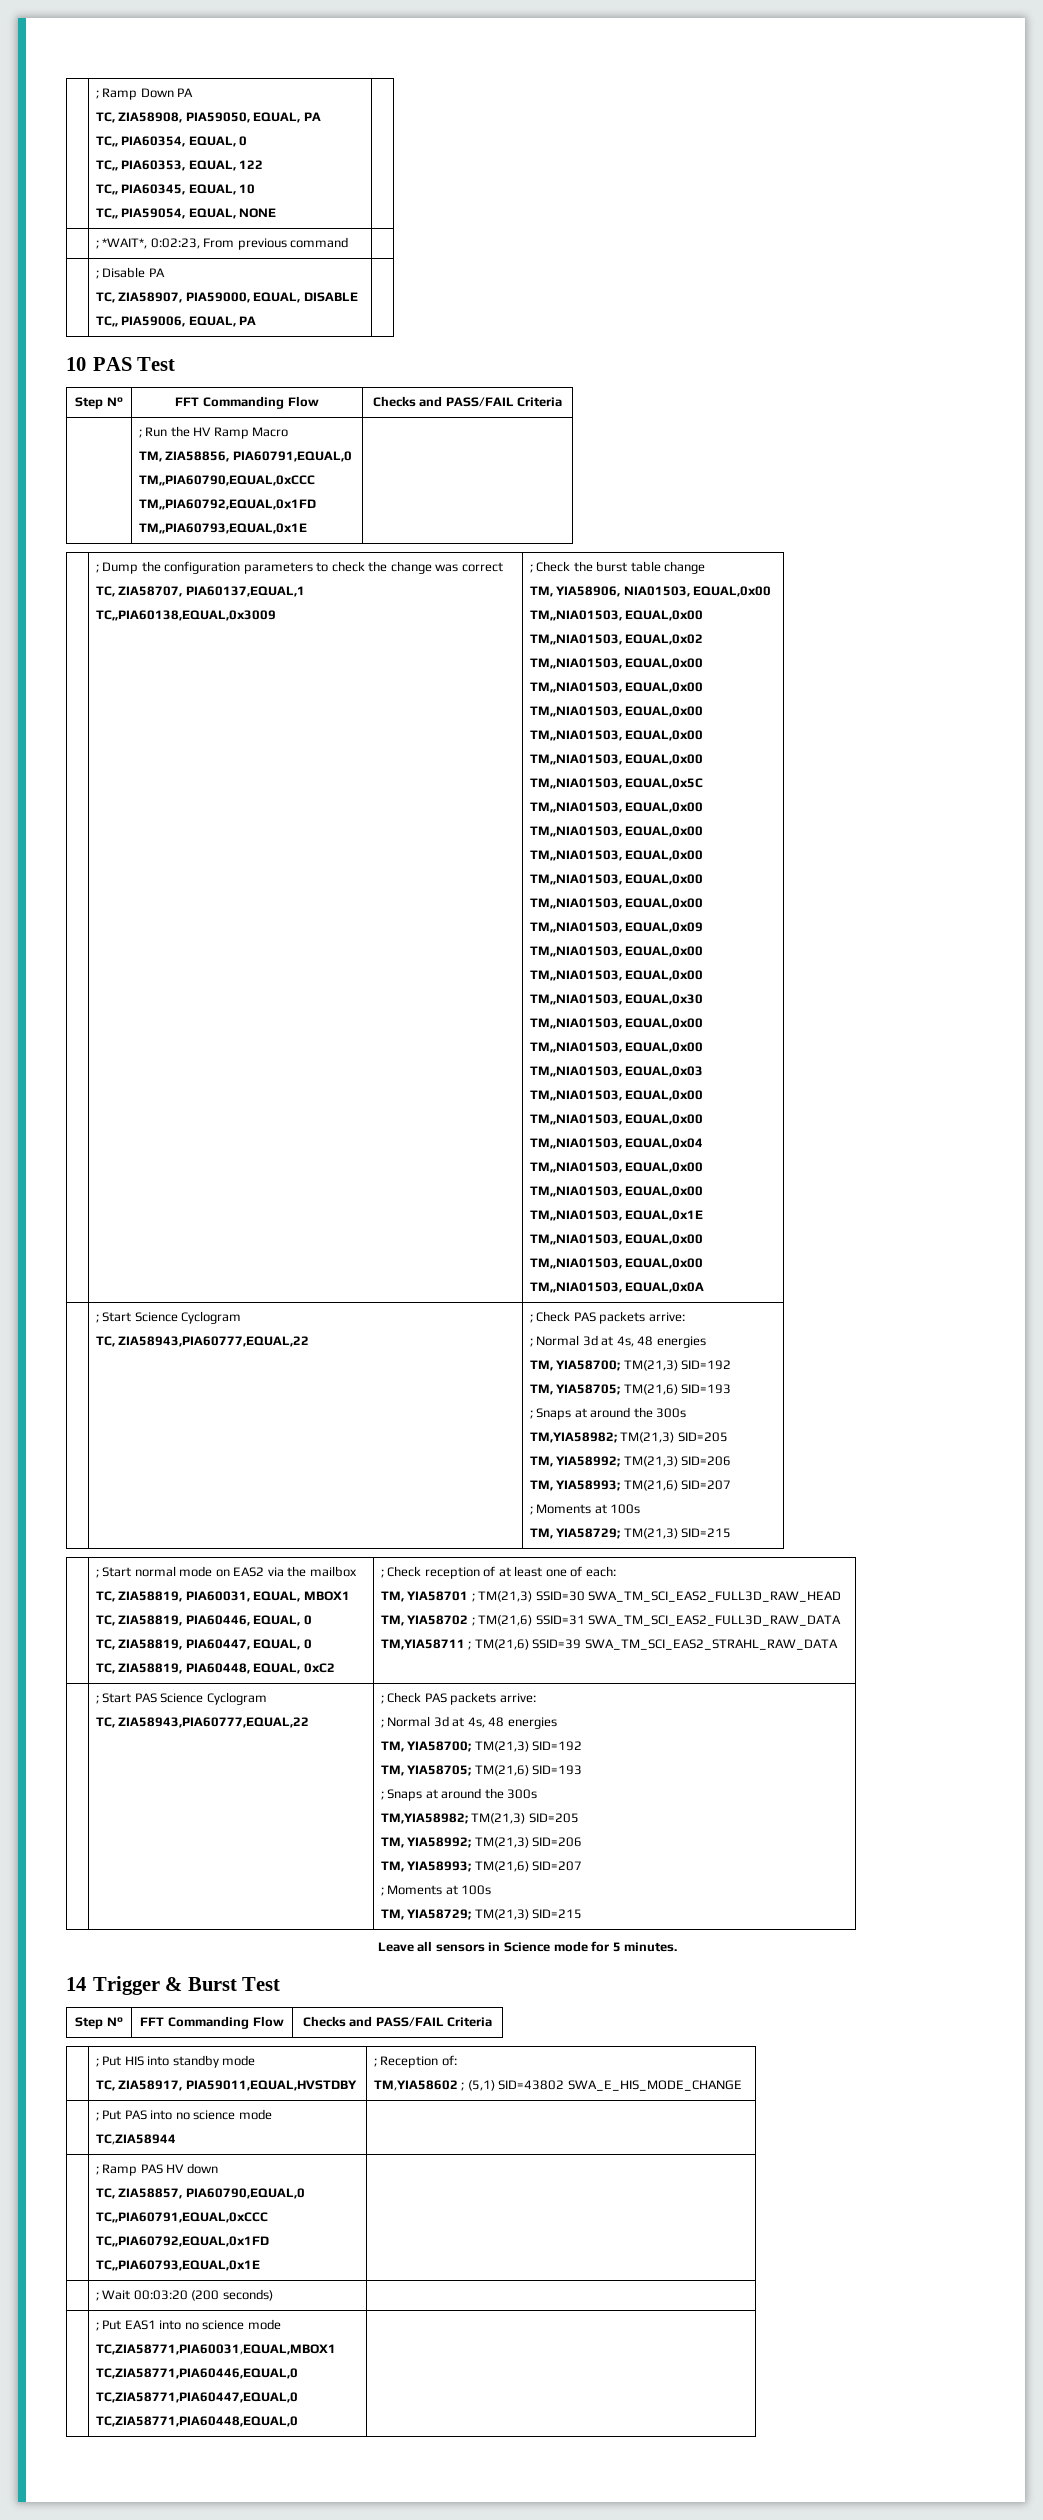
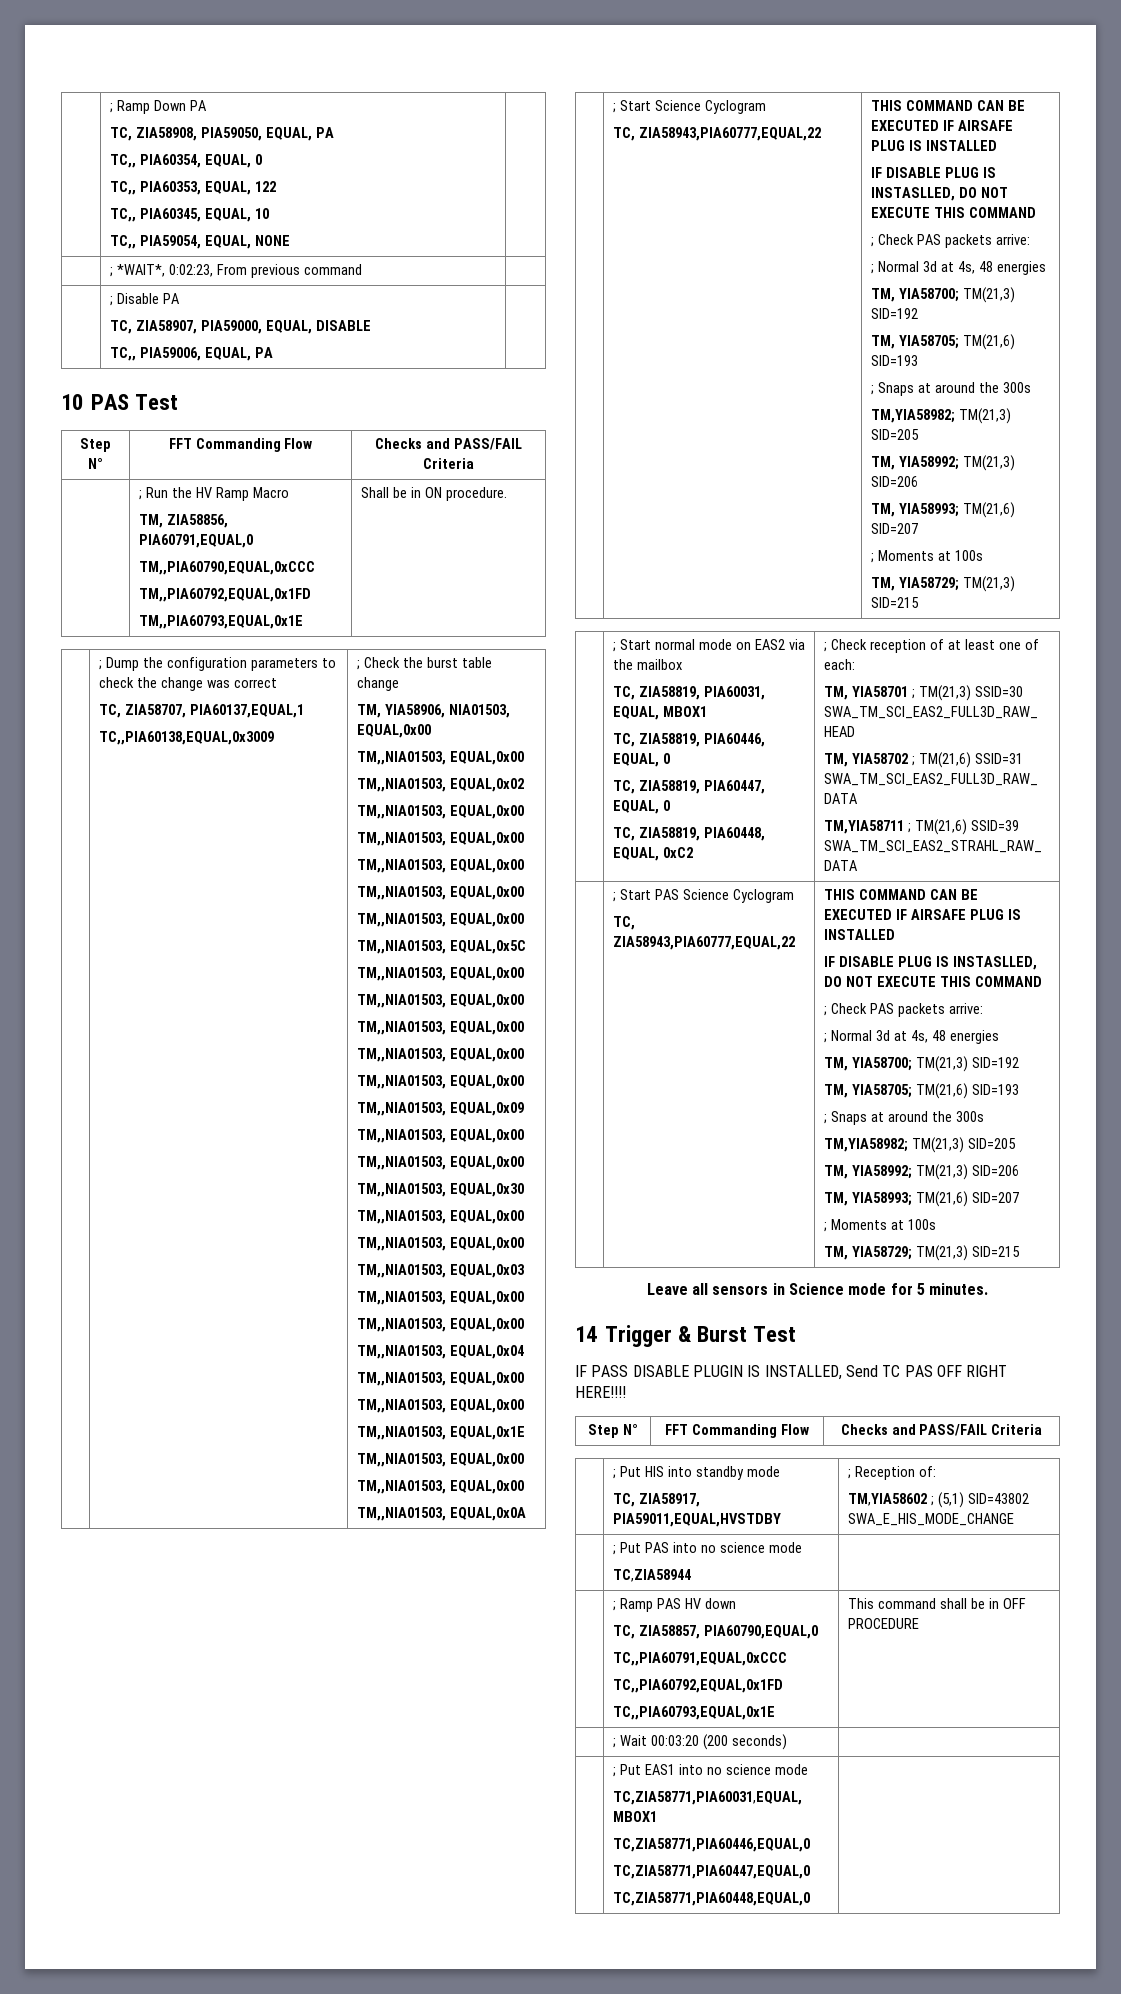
(307, 528) none -> [361,487,507,501] Shall be in ON procedure.
(310, 1341) none -> [871,100,1025,111] [871,120,1014,131] [871,140,998,151] [871,167,996,178] [871,187,1009,201] [871,207,1037,218] THIS COMMAND CAN BE EXECUTED IF AIRSAFE PLUG IS INSTALLED // IF DISABLE PLUG IS INSTASLLED, DO NOT EXECUTE THIS COMMAND //
(310, 1722) none -> [824,889,978,900] [824,909,1021,920] [824,929,896,940] [824,956,1037,970] [824,976,1042,987] THIS COMMAND CAN BE EXECUTED IF AIRSAFE PLUG IS INSTALLED // IF DISABLE PLUG IS INSTASLLED, DO NOT EXECUTE THIS COMMAND //
(281, 1984) none -> [575,1365,1008,1380] [575,1386,626,1398] // IF PASS DISABLE PLUGIN IS INSTALLED, Send TC PAS OFF RIGHT HERE!!!!
(260, 2265) none -> [848,1598,1026,1609] [848,1618,920,1629] This command shall be in OFF PROCEDURE

